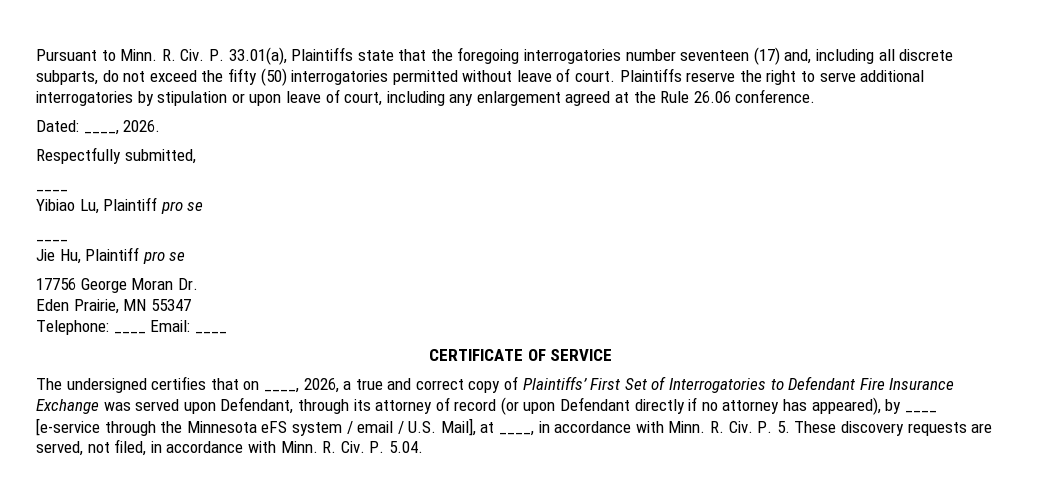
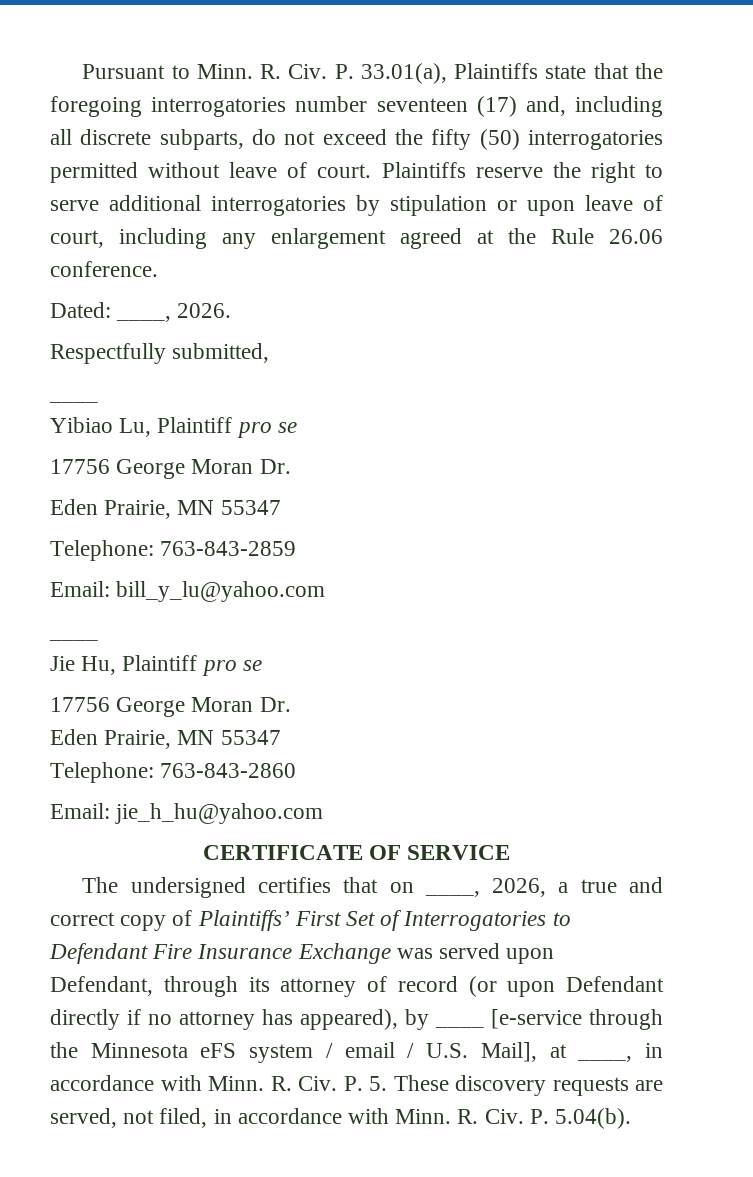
(204, 206) none -> [50,459,291,479] [50,499,281,519] [50,540,297,561] [50,581,326,602] // 17756 George Moran Dr. // Eden Prairie, MN 55347 // Telephone: 763-843-2859 // Email: bill_y_lu@yahoo.com
[113,320,227,334] ____ Email: ____ -> [160,763,297,778] [50,803,324,824] 763-843-2860 // Email: jie_h_hu@yahoo.com
[388,441,423,453] 5.04. -> [555,1108,632,1129] 5.04(b).

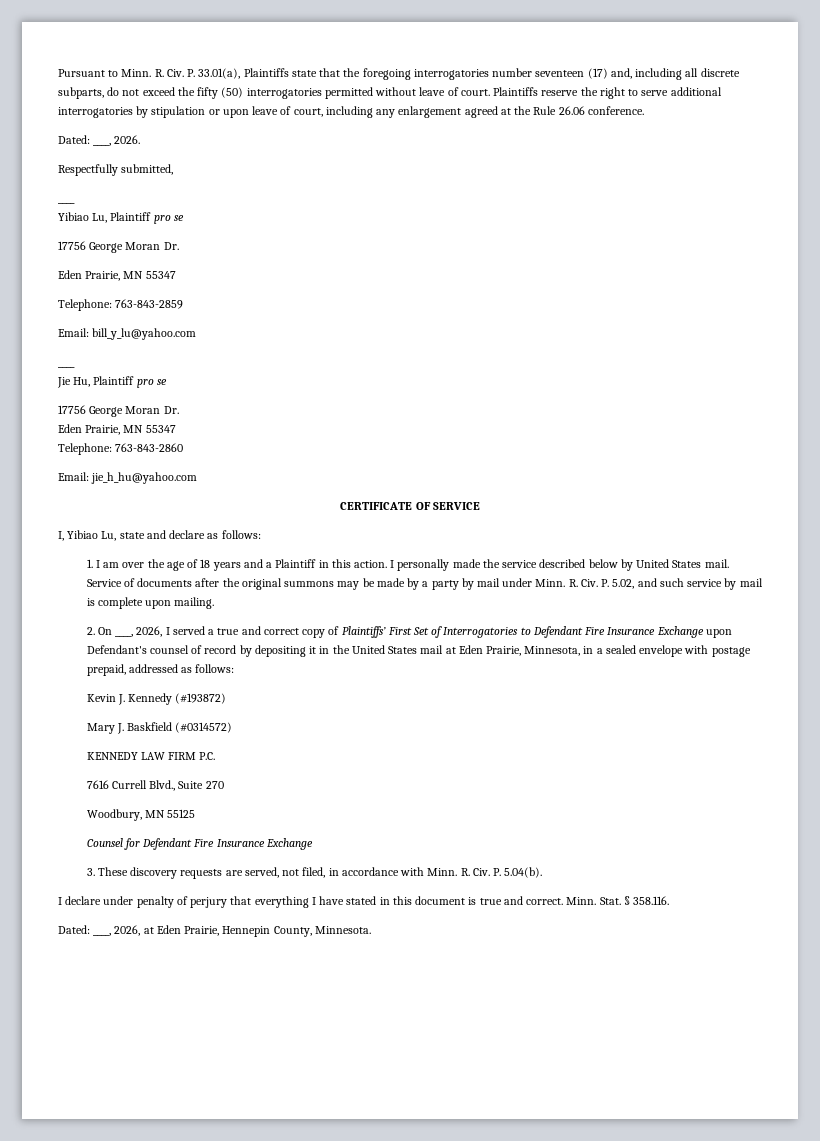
[82,877,547,898] The undersigned certifies that on ____, 2026, -> [58,530,261,541] [86,559,729,571] [86,578,763,590] [86,597,215,609] [86,626,205,637] I, Yibiao Lu, state and declare as follows: // 1. I am over the age of 18 years and a Plaintiff in this action. I personally made the service described below by United States mail. Service of documents after the original summons may be made by a party by mail under Minn. R. Civ. P. 5.02, and such service by mail is complete upon mailing. // 2. On ____, 2026, I served
[396,943,555,964] [50,976,664,997] [50,1009,663,1030] [50,1042,664,1063] [50,1075,387,1091] was served upon Defendant, through its attorney of record (or upon Defendant directly if no attorney has appeared), by ____ [e-service through the Minnesota eFS system / email / U.S. Mail], at ____, in accordance with Minn. R. Civ. P. 5. -> [705,629,732,638] [86,645,751,657] [86,664,235,676] [86,693,227,705] [86,722,233,734] [86,752,216,760] [86,780,224,791] [86,809,196,821] [86,838,313,850] [86,868,95,876] upon Defendant's counsel of record by depositing it in the United States mail at Eden Prairie, Minnesota, in a sealed envelope with postage prepaid, addressed as follows: // Kevin J. Kennedy (#193872) // Mary J. Baskfield (#0314572) // KENNEDY LAW FIRM P.C. // 7616 Currell Blvd., Suite 270 // Woodbury, MN 55125 // Counsel for Defendant Fire Insurance Exchange // 3.
(632, 1118) none -> [58,896,670,908] [58,925,371,937] // I declare under penalty of perjury that everything I have stated in this document is true and correct. Minn. Stat. § 358.116. // Dated: ____, 2026, at Eden Prairie, Hennepin County, Minnesota.

